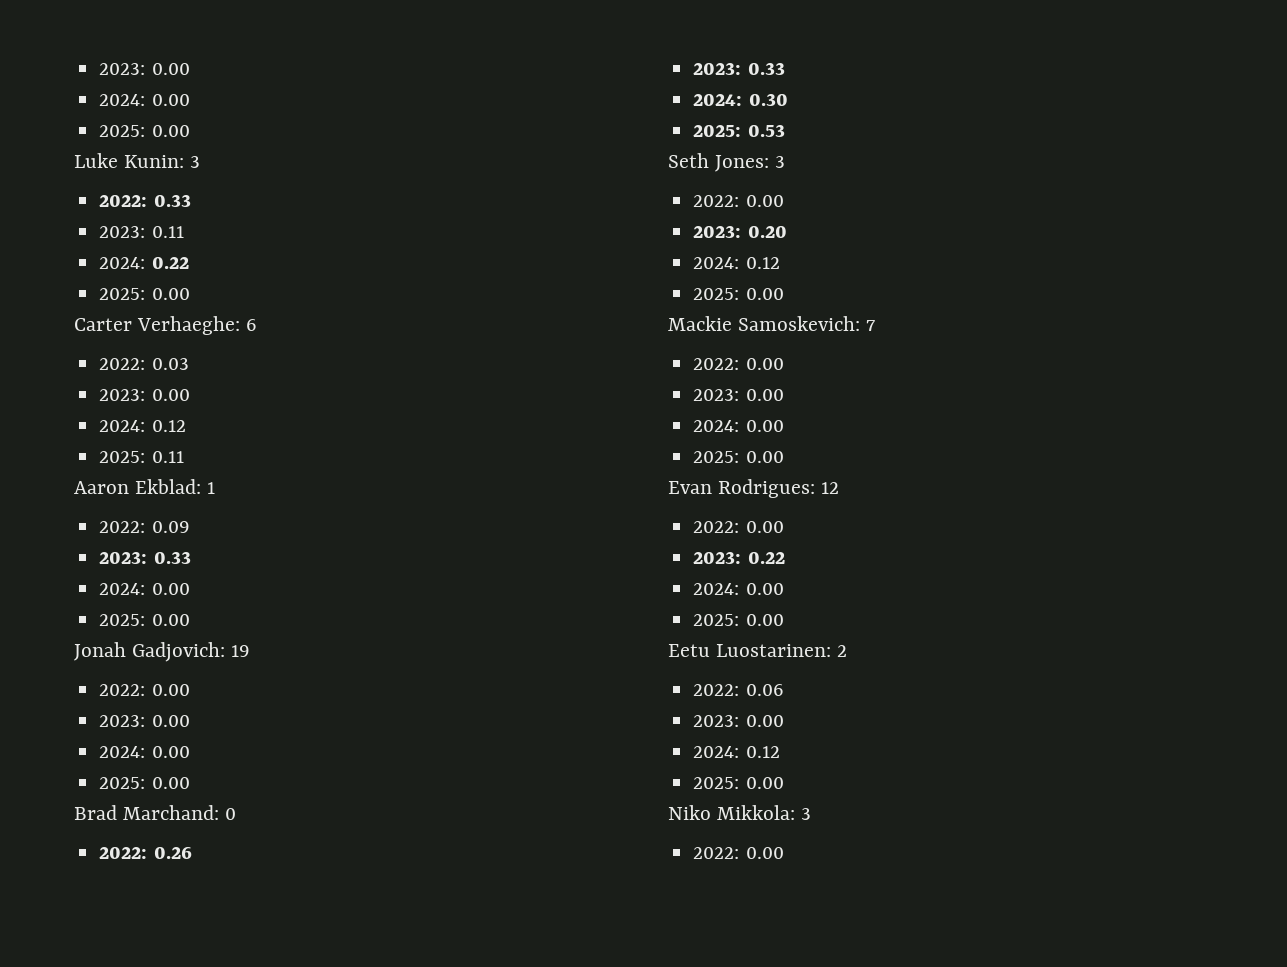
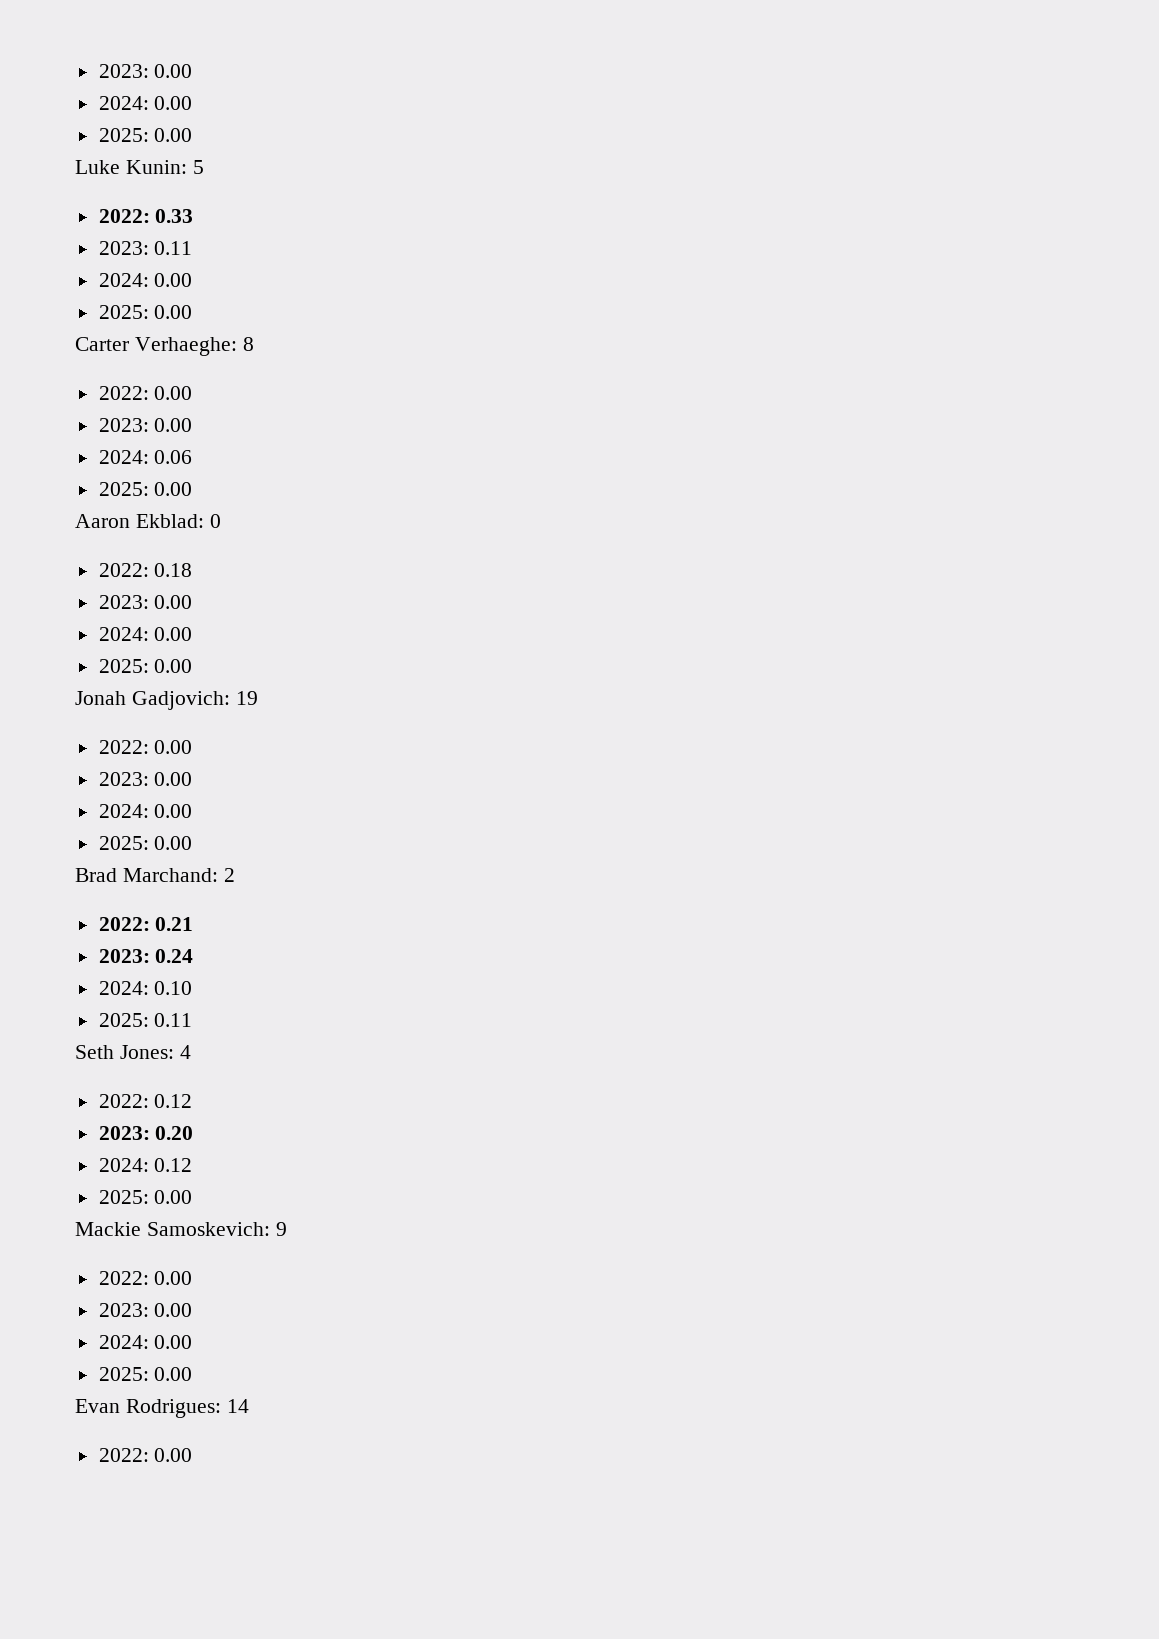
[190,156,201,168] 3 -> [192,160,204,174] 5
[151,256,189,269] 0.22 -> [154,273,193,287] 0.00
[246,319,258,331] [99,358,189,370] [99,389,190,401] [99,420,186,432] [99,451,184,463] 6 // 2022: 0.03 // 2023: 0.00 // 2024: 0.12 // 2025: 0.11 -> [242,337,254,351] [98,386,193,400] [98,418,193,432] [98,450,193,464] [98,482,193,496] 8 // 2022: 0.00 // 2023: 0.00 // 2024: 0.06 // 2025: 0.00
[207,482,216,494] [99,521,190,533] [99,551,191,564] 1 // 2022: 0.09 // 2023: 0.33 -> [209,514,221,528] [98,563,193,577] [98,595,193,609] 0 // 2022: 0.18 // 2023: 0.00
[225,808,237,820] [99,846,192,859] [693,62,785,75] [693,93,788,106] [693,124,785,137] 0 // 2022: 0.26 // 2023: 0.33 // 2024: 0.30 // 2025: 0.53 -> [223,868,235,882] [98,917,194,931] [98,949,194,963] [98,981,193,995] [98,1013,193,1027] 2 // 2022: 0.21 // 2023: 0.24 // 2024: 0.10 // 2025: 0.11
[775,156,786,168] [693,195,784,207] 3 // 2022: 0.00 -> [179,1045,191,1059] [98,1094,193,1108] 4 // 2022: 0.12
[866,320,876,331] 7 -> [275,1222,287,1236] 9
[821,482,840,494] [693,521,784,533] [693,551,785,564] [693,583,784,595] [693,614,784,626] [668,644,848,657] [693,684,784,696] [693,715,784,727] [693,746,780,758] [693,777,784,789] [668,805,812,820] [693,847,784,859] 12 // 2022: 0.00 // 2023: 0.22 // 2024: 0.00 // 2025: 0.00 // Eetu Luostarinen: 2 // 2022: 0.06 // 2023: 0.00 // 2024: 0.12 // 2025: 0.00 // Niko Mikkola: 3 // 2022: 0.00 -> [226,1399,249,1413] [98,1448,193,1462] 14 // 2022: 0.00

